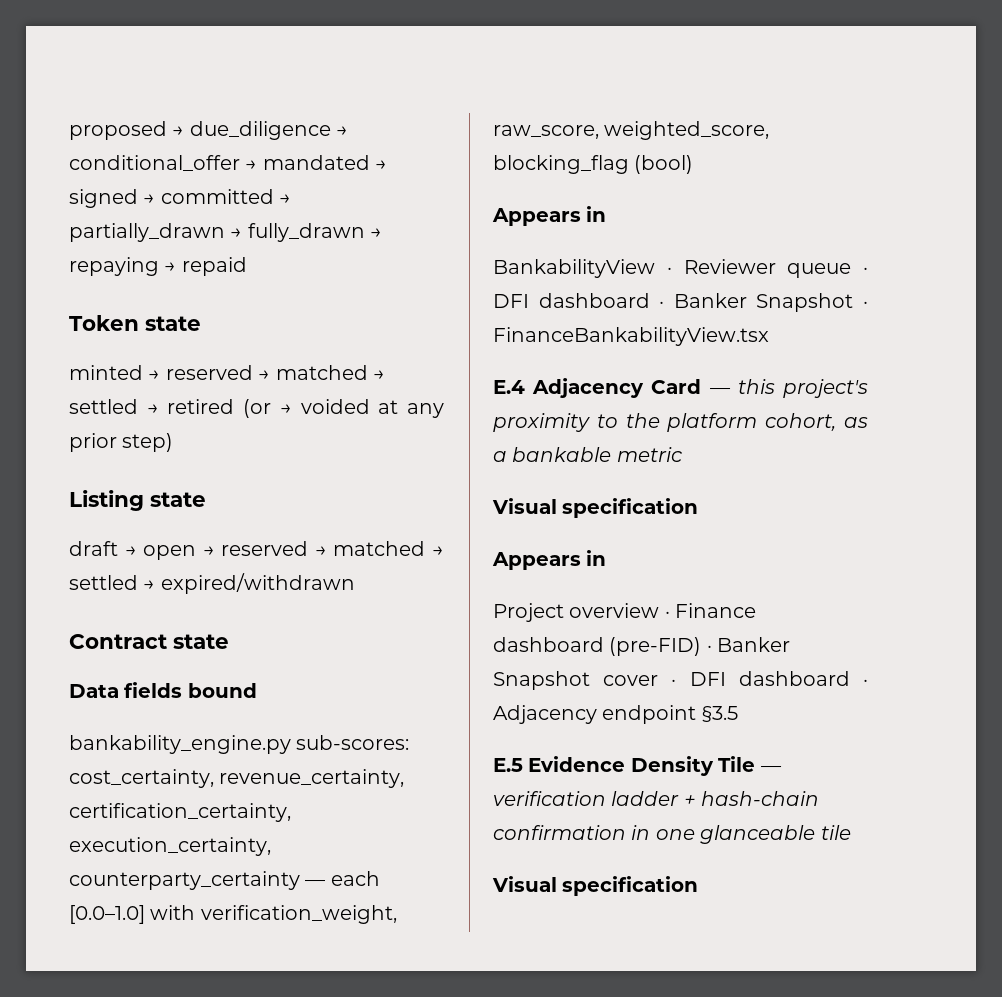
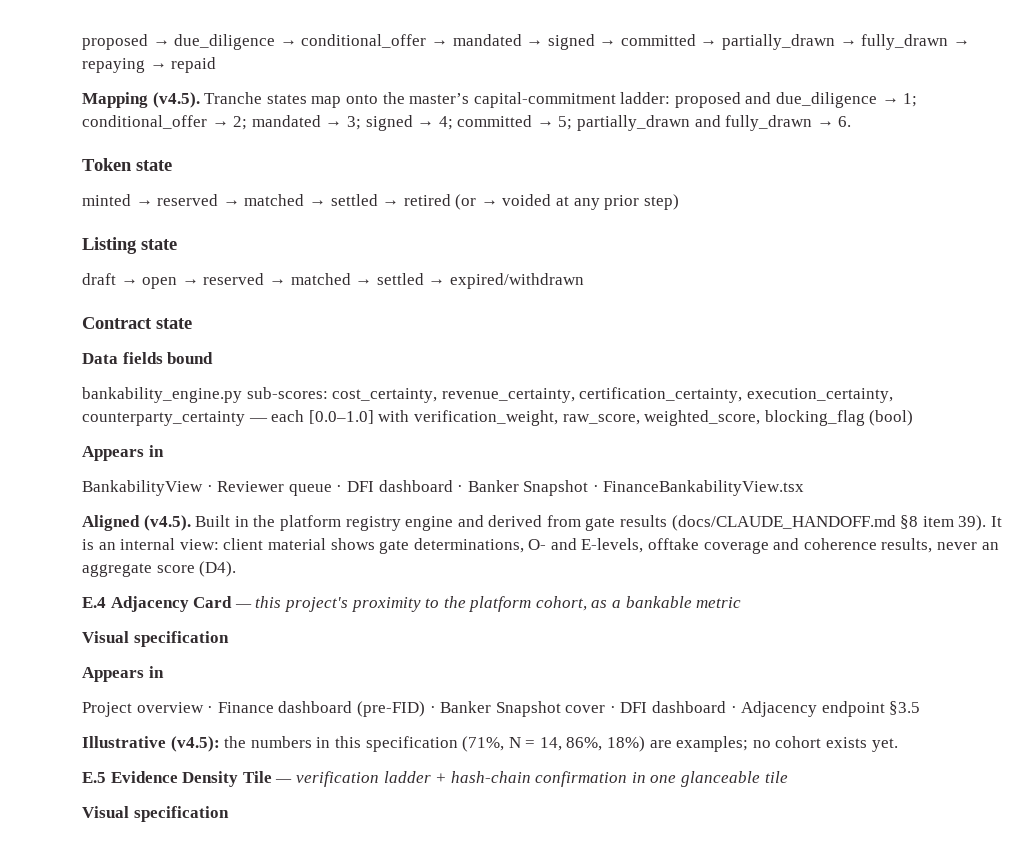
(247, 266) none -> [82,92,918,108] [82,115,852,131] // Mapping (v4.5). Tranche states map onto the master’s capital-commitment ladder: proposed and due_diligence → 1; conditional_offer → 2; mandated → 3; signed → 4; committed → 5; partially_drawn and fully_drawn → 6.
(769, 336) none -> [82,515,1003,531] [82,538,999,554] [82,561,237,577] // Aligned (v4.5). Built in the platform registry engine and derived from gate results (docs/CLAUDE_HANDOFF.md §8 item 39). It is an internal view: client material shows gate determinations, O- and E-levels, offtake coverage and coherence results, never an aggregate score (D4).
(738, 714) none -> [82,736,898,752] // Illustrative (v4.5): the numbers in this specification (71%, N = 14, 86%, 18%) are examples; no cohort exists yet.

